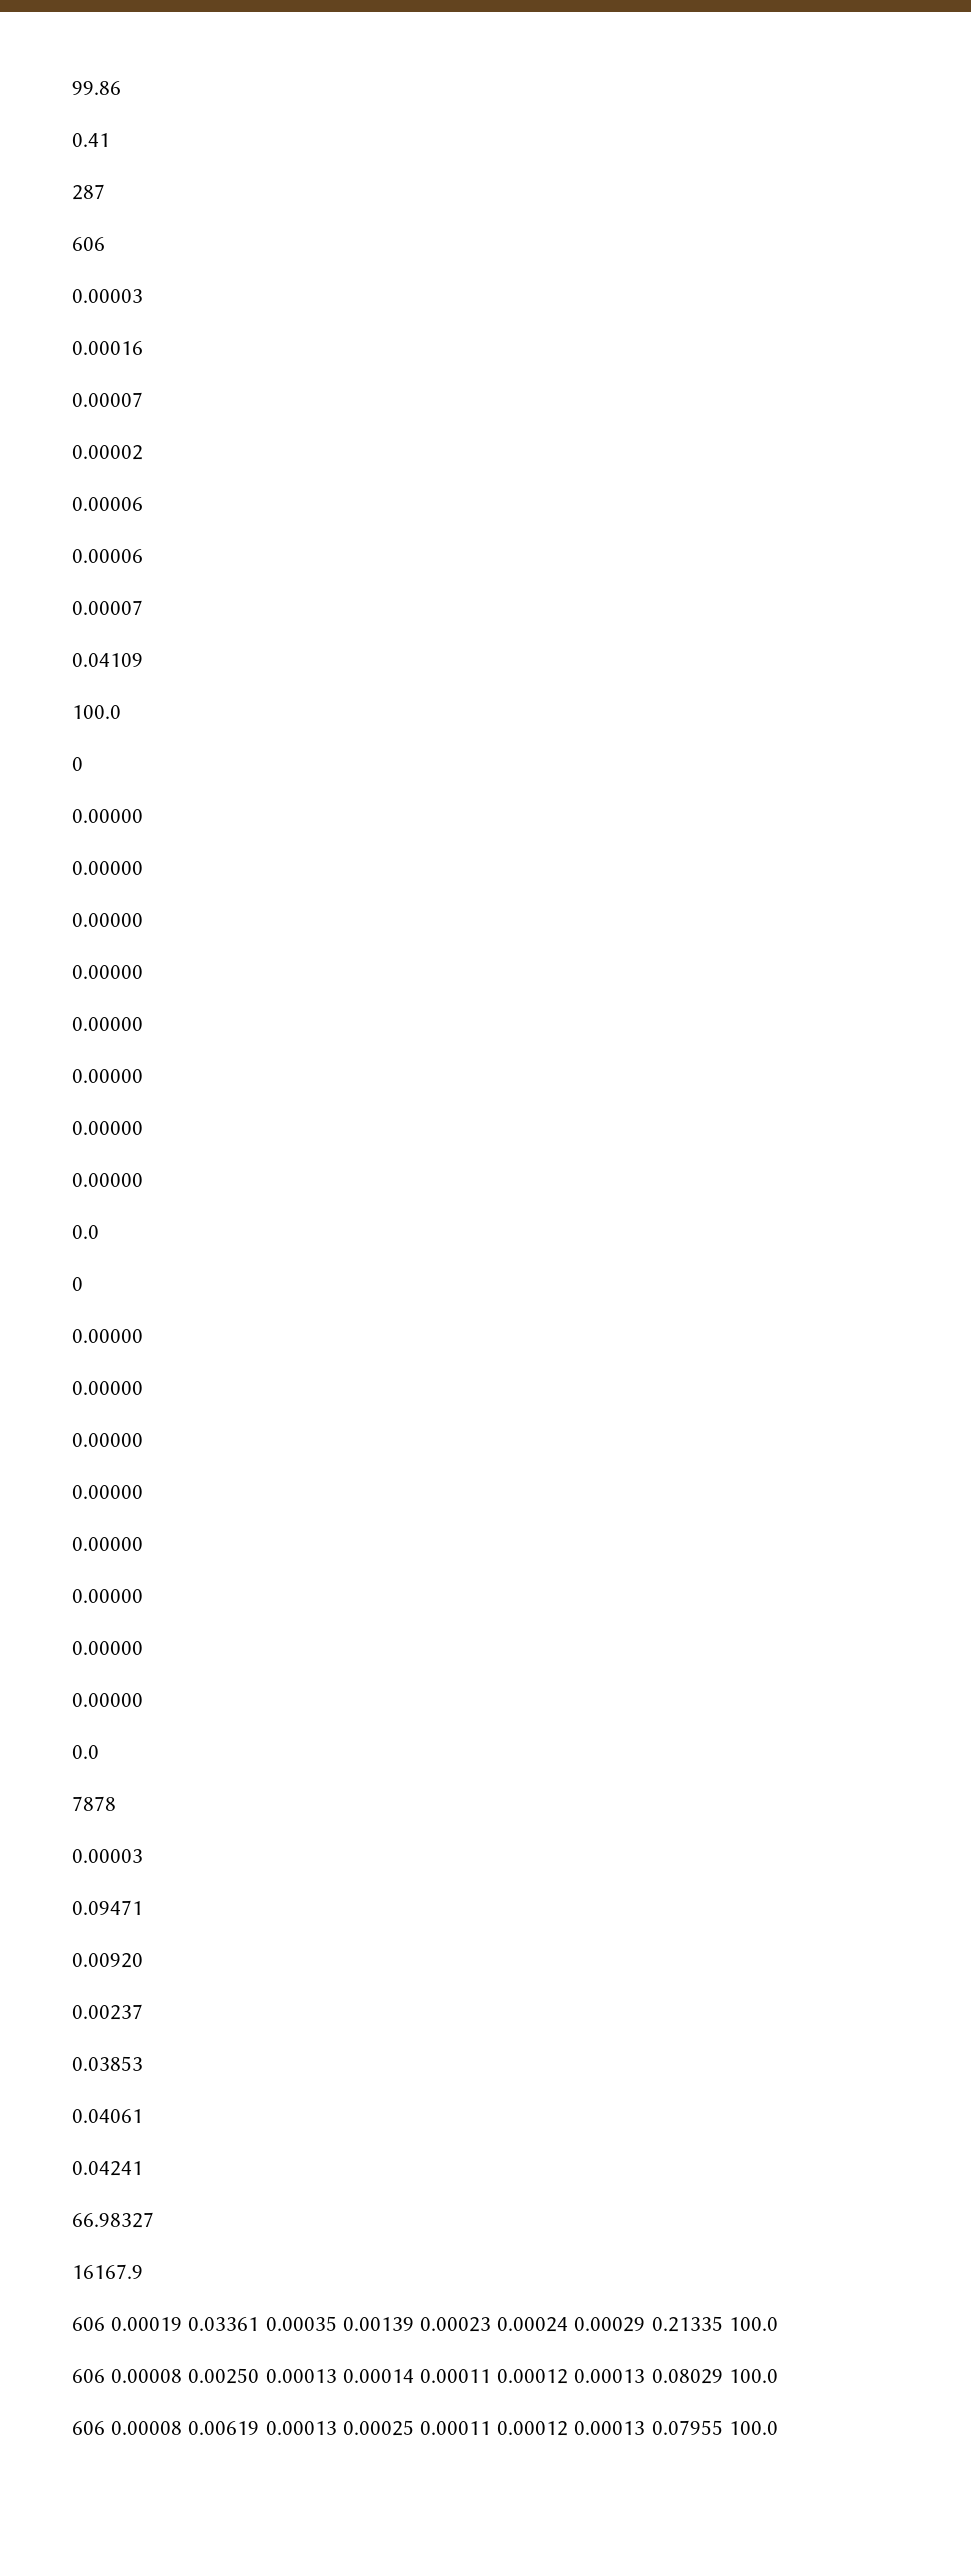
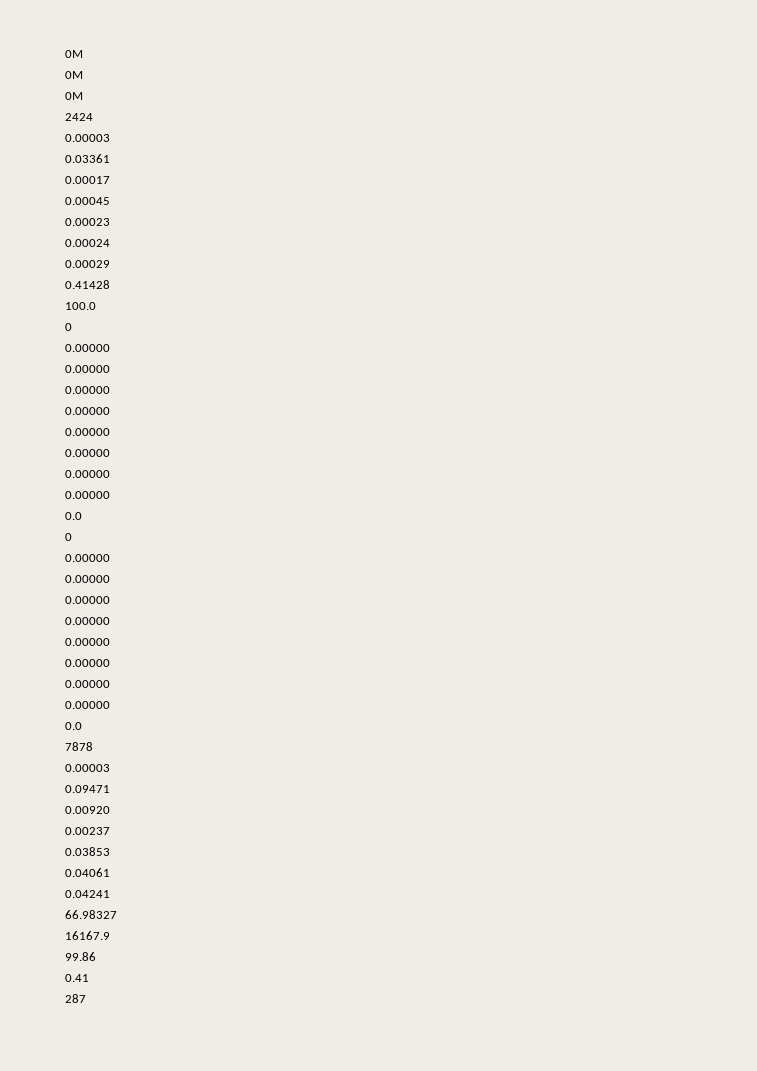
[72,81,121,95] [72,133,110,147] [72,184,105,200] [72,237,105,251] [72,289,143,303] [72,341,143,355] [72,392,143,407] [72,445,143,460] [72,497,143,511] [72,549,143,563] [72,600,143,615] [72,653,143,667] 99.86 // 0.41 // 287 // 606 // 0.00003 // 0.00016 // 0.00007 // 0.00002 // 0.00006 // 0.00006 // 0.00007 // 0.04109 -> [65,50,83,58] [65,71,83,79] [65,92,83,100] [65,113,93,121] [65,134,110,142] [65,154,110,163] [65,176,110,184] [65,197,110,205] [65,218,110,226] [65,239,110,247] [65,260,110,268] [65,280,110,289] 0M // 0M // 0M // 2424 // 0.00003 // 0.03361 // 0.00017 // 0.00045 // 0.00023 // 0.00024 // 0.00029 // 0.41428
[72,2316,778,2332] [72,2368,778,2384] [72,2420,778,2436] 606 0.00019 0.03361 0.00035 0.00139 0.00023 0.00024 0.00029 0.21335 100.0 // 606 0.00008 0.00250 0.00013 0.00014 0.00011 0.00012 0.00013 0.08029 100.0 // 606 0.00008 0.00619 0.00013 0.00025 0.00011 0.00012 0.00013 0.07955 100.0 -> [65,952,96,961] [65,974,89,982] [65,994,86,1003] 99.86 // 0.41 // 287

